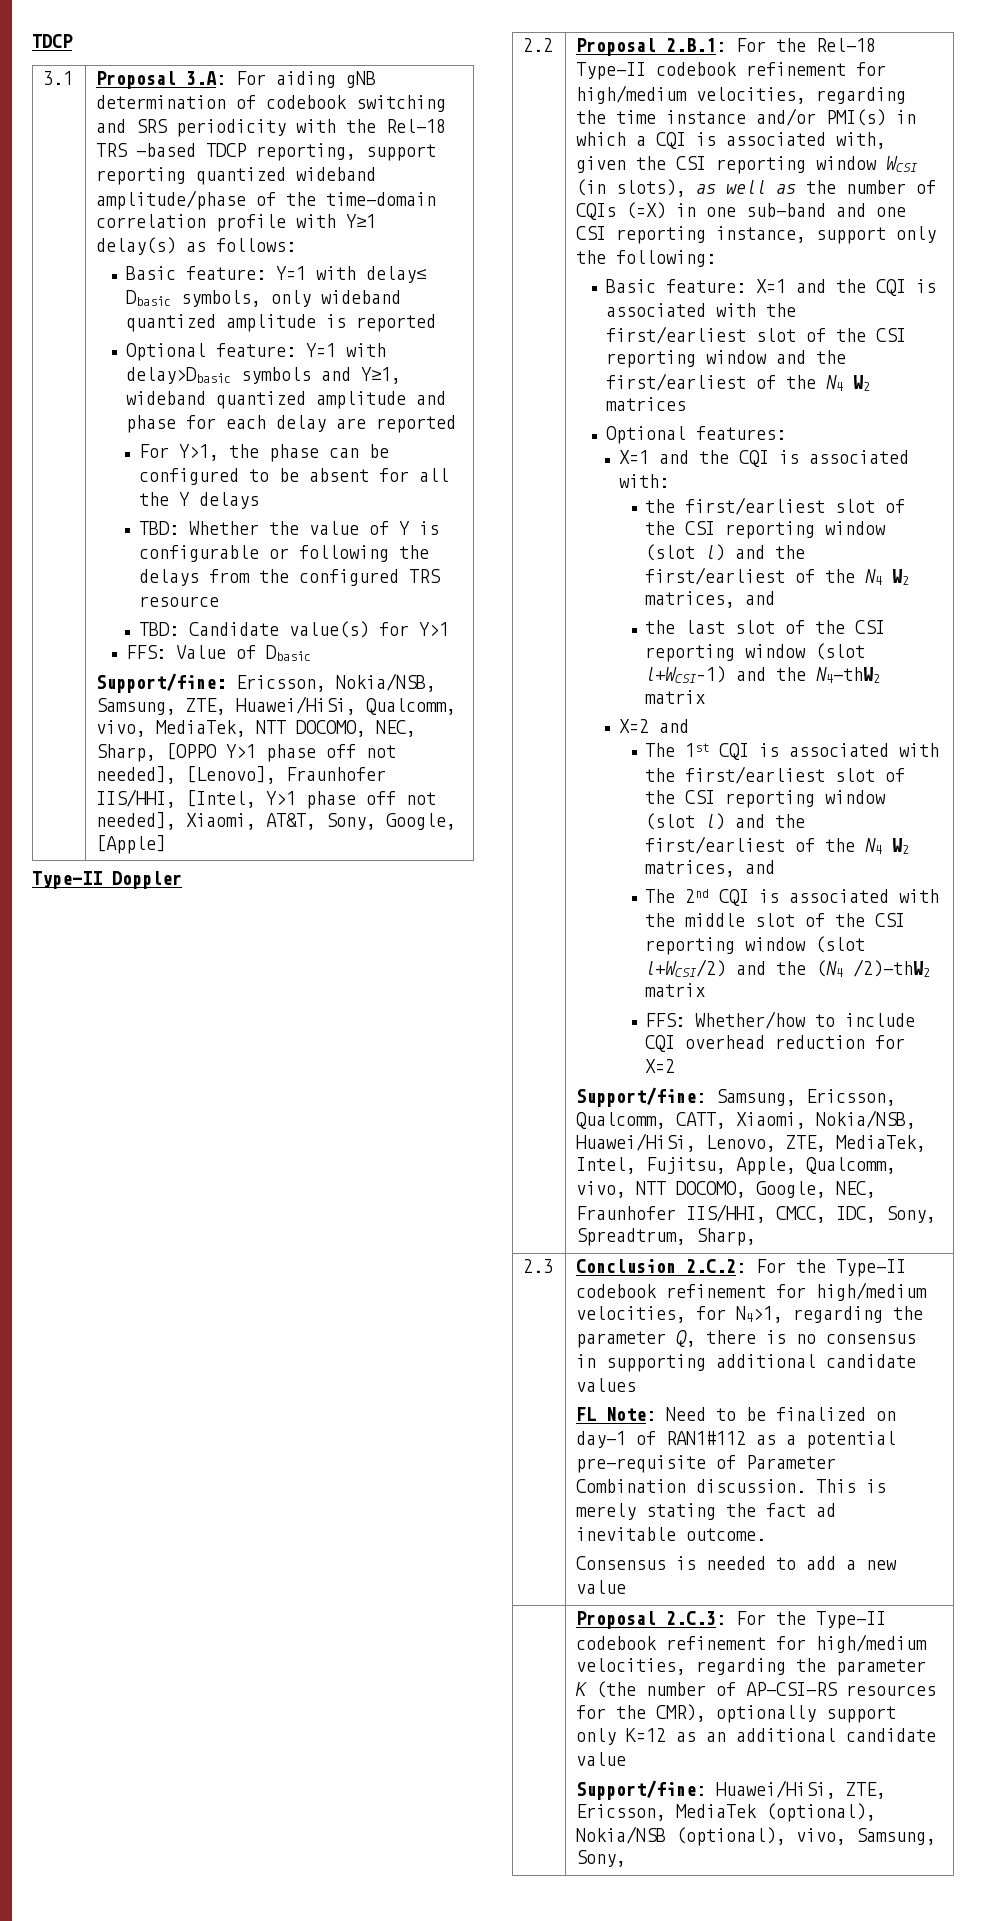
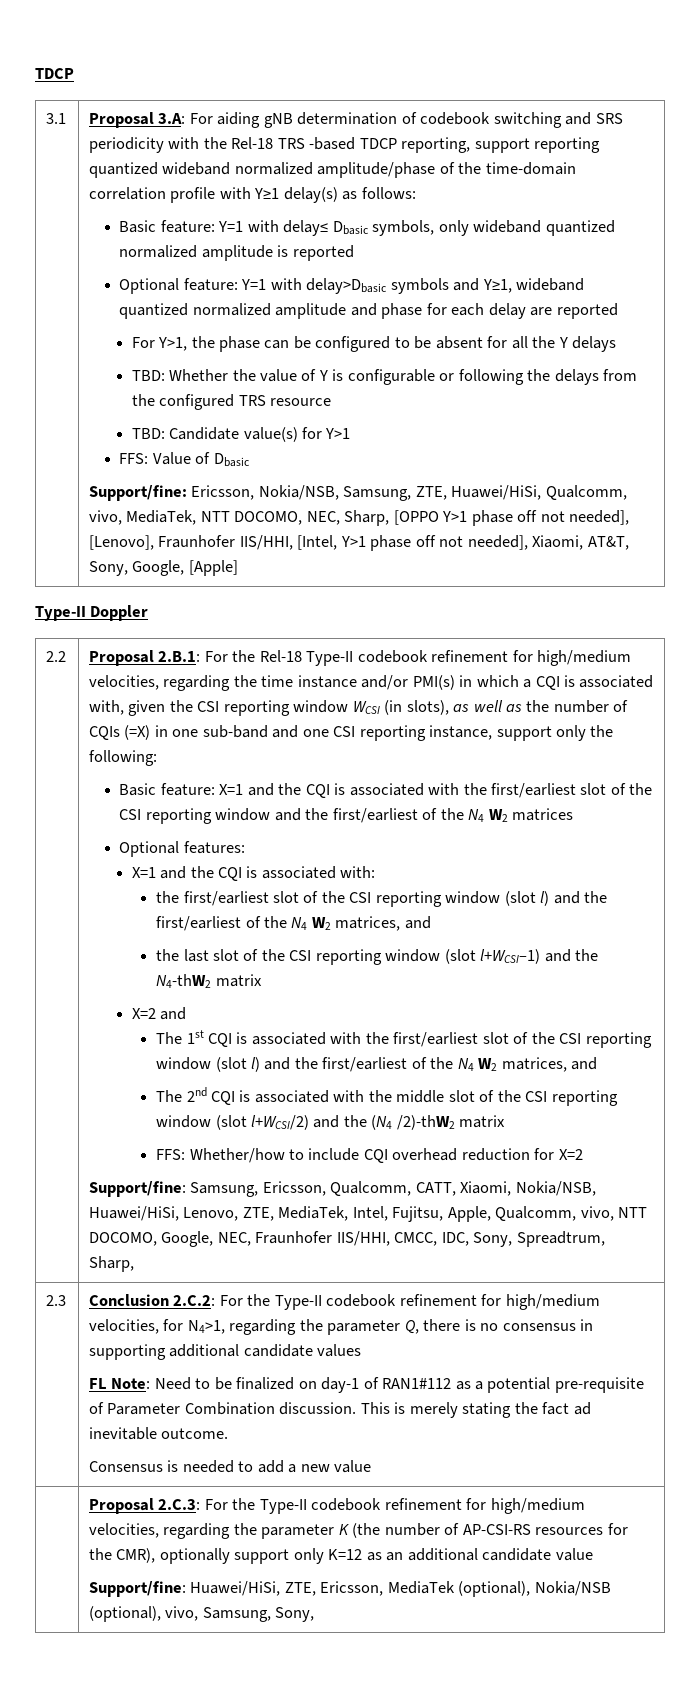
(377, 174) none -> [234,162,313,175] normalized
(216, 323) none -> [119,245,198,258] normalized
(306, 400) none -> [192,303,271,316] normalized

